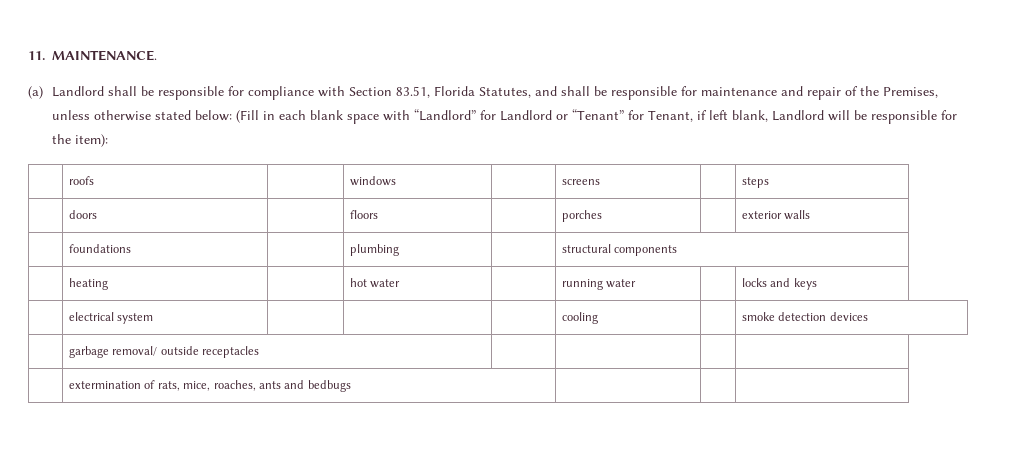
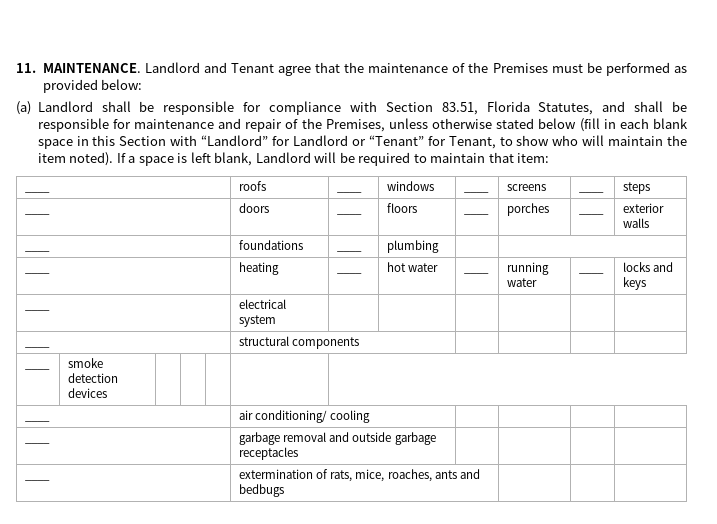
(157, 55) none -> [144,62,687,76] [42,79,143,93] Landlord and Tenant agree that the maintenance of the Premises must be performed as provided below:
[194,110,259,123] below: (Fill -> [538,118,600,132] below (fill
(379, 119) none -> [76,135,167,146] in this Section
[696,110,707,120] if -> [499,135,687,146] [37,152,188,166] to show who will maintain the item noted). If a space is
[870,110,957,124] [51,134,108,147] responsible for the item): // -> [358,152,550,166] [25,191,51,193] required to maintain that item: // ____
(95, 180) none -> [337,191,363,193] ____
(397, 181) none -> [464,191,490,193] ____
(601, 182) none -> [579,191,605,193] ____
(770, 182) none -> [25,213,51,215] ____
(98, 214) none -> [337,213,363,215] ____
(379, 214) none -> [464,213,490,215] ____
(603, 216) none -> [579,213,605,215] ____
(811, 215) none -> [25,250,51,252] ____
(132, 248) none -> [337,250,363,252] ____
[562,244,678,256] structural components // -> [25,272,51,274] // ____
(109, 284) none -> [337,272,363,274] ____
(401, 283) none -> [464,272,490,274] ____
(637, 283) none -> [579,272,605,274] ____
(817, 284) none -> [25,309,51,311] ____
[562,312,599,324] cooling | -> [25,346,51,348] [239,336,360,349] [25,368,51,370] | | // ____ | structural components | | | | // ____
[69,346,199,358] // | garbage removal/ outside -> [25,420,51,422] [239,410,371,423] [25,442,51,444] [239,432,436,445] | | | | // ____ | air conditioning/ cooling | | | | // ____ | garbage removal and outside garbage
(260, 352) none -> [25,479,51,481] ____

